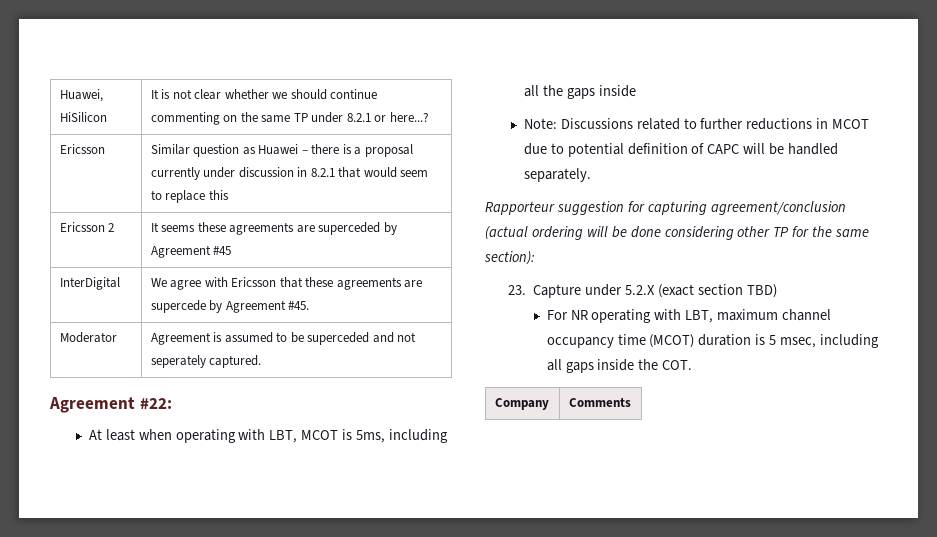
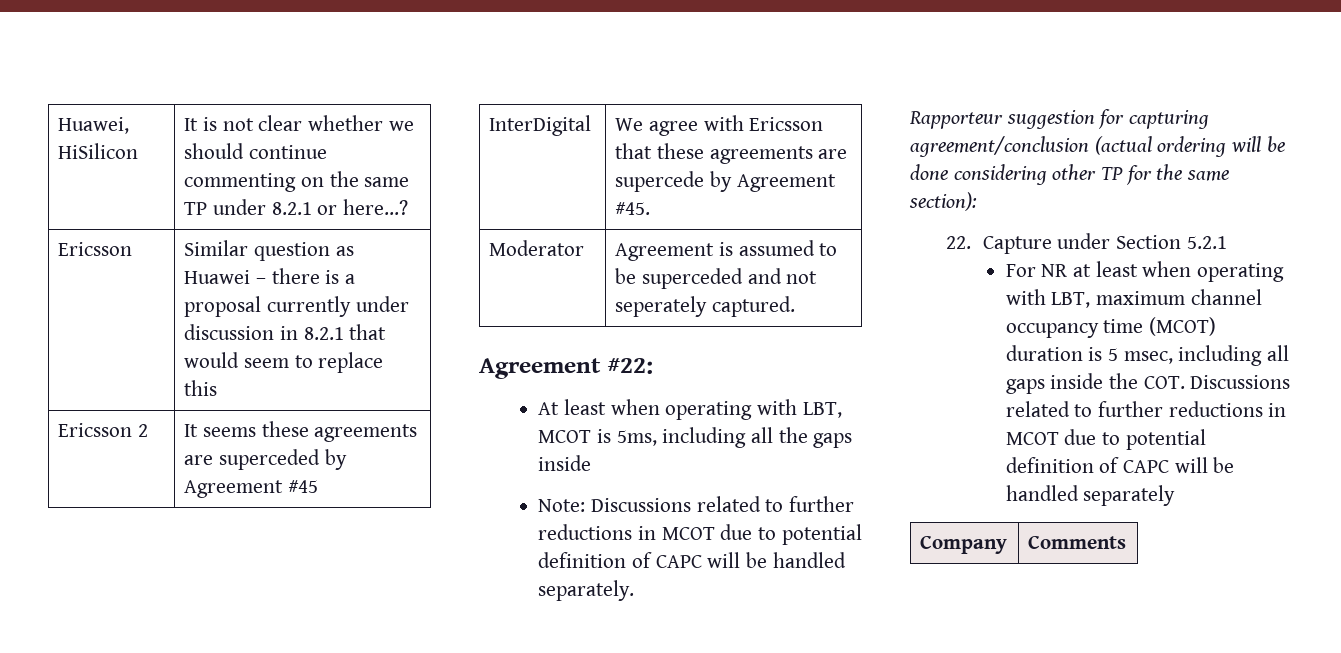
[507,285,526,295] 23. -> [946,236,972,249] 22.
[624,284,777,298] 5.2.X (exact section TBD) -> [1116,235,1227,249] Section 5.2.1
(588, 315) none -> [1073,261,1192,277] at least when
(693, 365) none -> [1190,375,1291,389] [1005,401,1287,417] [1005,429,1206,450] [1005,457,1235,473] [1005,485,1176,506] Discussions related to further reductions in MCOT due to potential definition of CAPC will be handled separately

